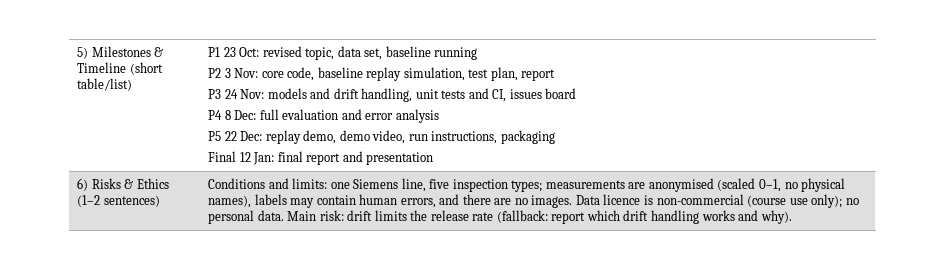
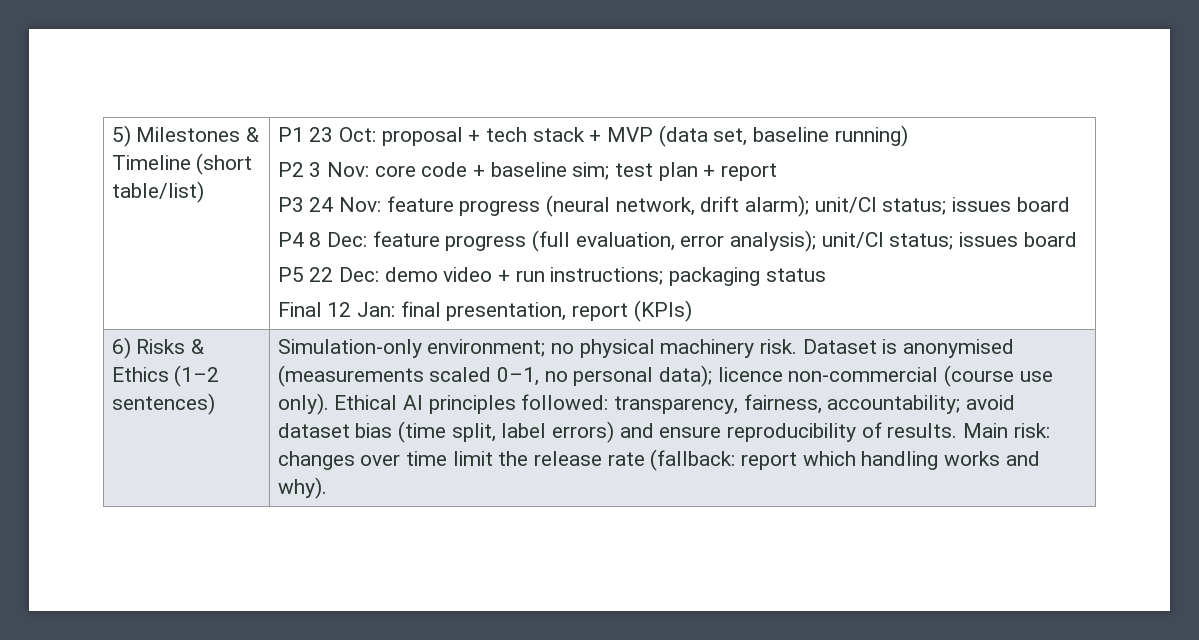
[262,46,361,60] revised topic, data -> [381,125,708,147] proposal + tech stack + MVP (data
[434,47,478,60] running -> [834,125,908,147] running)
[287,67,556,81] [208,88,507,102] code, baseline replay simulation, test plan, report // P3 24 Nov: models and drift handling, unit tests and CI, -> [421,162,778,181] [277,195,947,217] code + baseline sim; test plan + report // P3 24 Nov: feature progress (neural network, drift alarm); unit/CI status;
[259,109,439,123] [208,130,498,144] full evaluation and error analysis // P5 22 Dec: replay demo, demo video, run instructions, -> [372,230,1077,252] [277,267,664,285] feature progress (full evaluation, error analysis); unit/CI status; issues board // P5 22 Dec: demo video + run instructions;
(555, 137) none -> [765,268,826,282] status
[306,151,434,165] report and presentation -> [446,300,692,322] presentation, report (KPIs)
[208,178,846,192] [208,194,859,208] [208,210,407,224] Conditions and limits: one Siemens line, five inspection types; measurements are anonymised (scaled 0–1, no physical names), labels may contain human errors, and there are no images. Data licence is non-commercial (course use only); no personal data. Main risk: drift limits -> [277,339,1015,358] [277,365,1053,387] [277,393,1016,415] [277,421,1050,443] [277,451,493,470] Simulation-only environment; no physical machinery risk. Dataset is anonymised (measurements scaled 0–1, no personal data); licence non-commercial (course use only). Ethical AI principles followed: transparency, fairness, accountability; avoid dataset bias (time split, label errors) and ensure reproducibility of results. Main risk: changes over time limit
[623,210,649,221] drift -> (856, 458) none

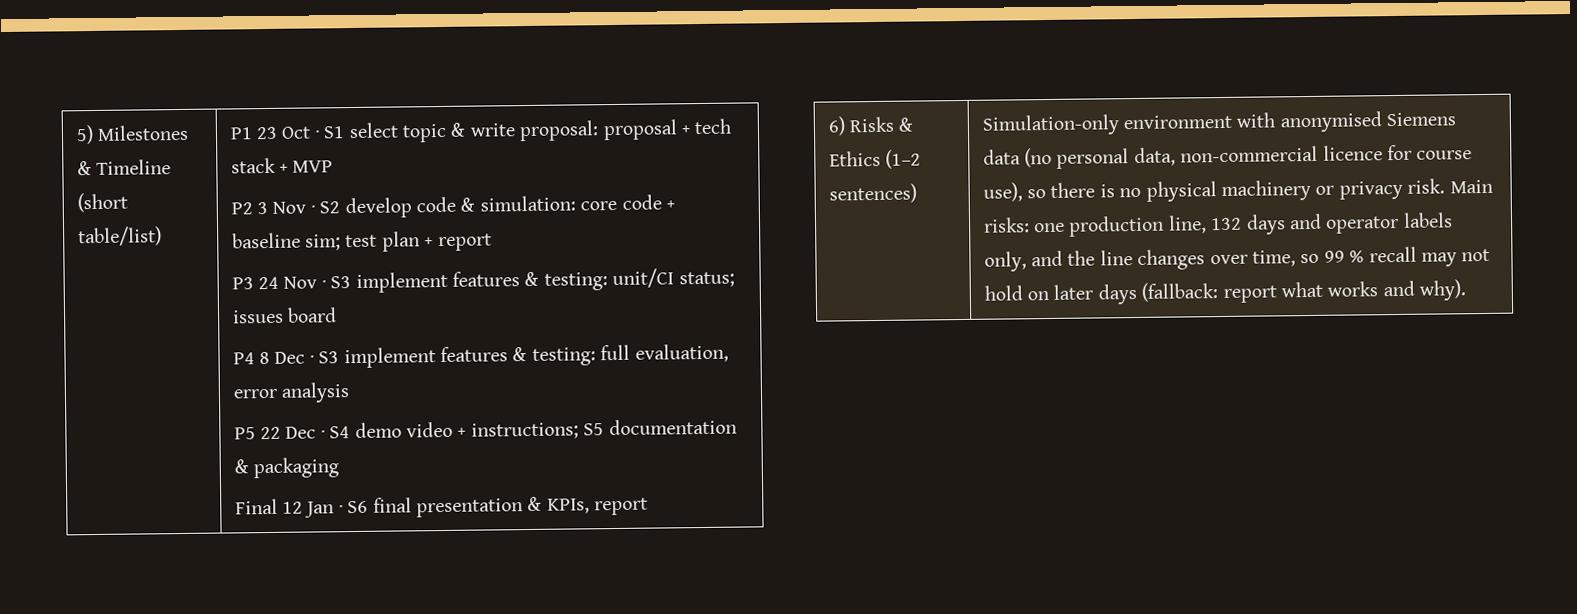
[339,127,377,142] Oct: -> [281,120,600,143] Oct · S1 select topic & write proposal:
[658,125,908,147] [277,162,370,177] (data set, baseline running) // P2 3 Nov: -> [230,195,576,219] // P2 3 Nov · S2 develop code & simulation:
[339,195,810,217] Nov: feature progress (neural network, drift alarm); -> [283,271,608,293] Nov · S3 implement features & testing:
[327,230,1077,252] [277,267,664,285] Dec: feature progress (full evaluation, error analysis); unit/CI status; issues board // P5 22 Dec: demo video + run instructions; -> [274,343,729,369] [232,382,351,403] [233,418,737,440] [233,459,249,474] Dec · S3 implement features & testing: full evaluation, error analysis // P5 22 Dec · S4 demo video + instructions; S5 documentation &
[765,268,826,282] status -> (340, 468) none
[357,300,692,322] Jan: final presentation, report (KPIs) -> [304,496,649,518] Jan · S6 final presentation & KPIs, report
[427,339,1015,358] [277,365,1053,387] [277,393,1016,415] [277,421,1050,443] [277,449,939,471] environment; no physical machinery risk. Dataset is anonymised (measurements scaled 0–1, no personal data); licence non-commercial (course use only). Ethical AI principles followed: transparency, fairness, accountability; avoid dataset bias (time split, label errors) and ensure reproducibility of results. Main risk: changes over time limit the release rate (fallback: report which handling -> [1123,111,1457,133] [982,144,1473,169] [982,178,1493,202] [982,212,1453,237] [983,246,1491,272] [983,281,1324,305] environment with anonymised Siemens data (no personal data, non-commercial licence for course use), so there is no physical machinery or privacy risk. Main risks: one production line, 132 days and operator labels only, and the line changes over time, so 99 % recall may not hold on later days (fallback: report what

